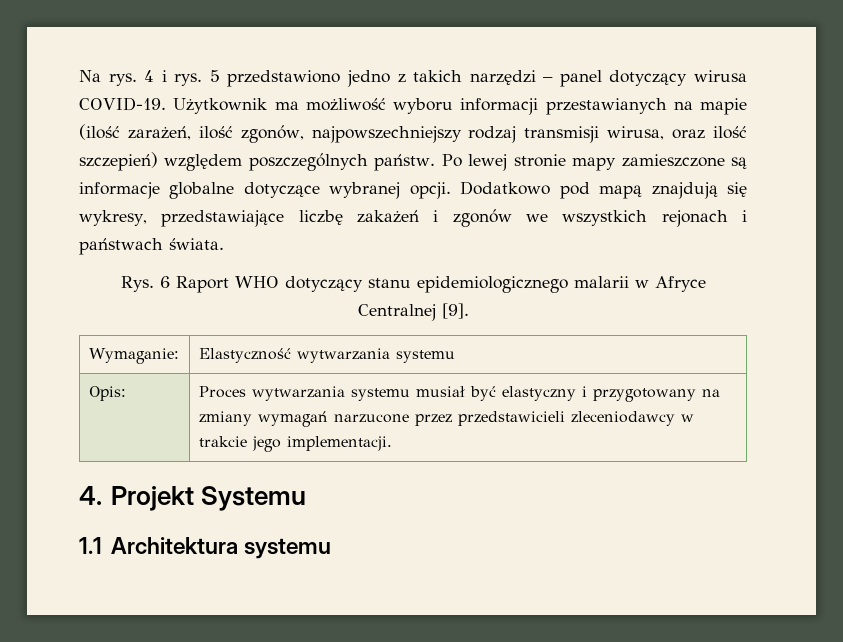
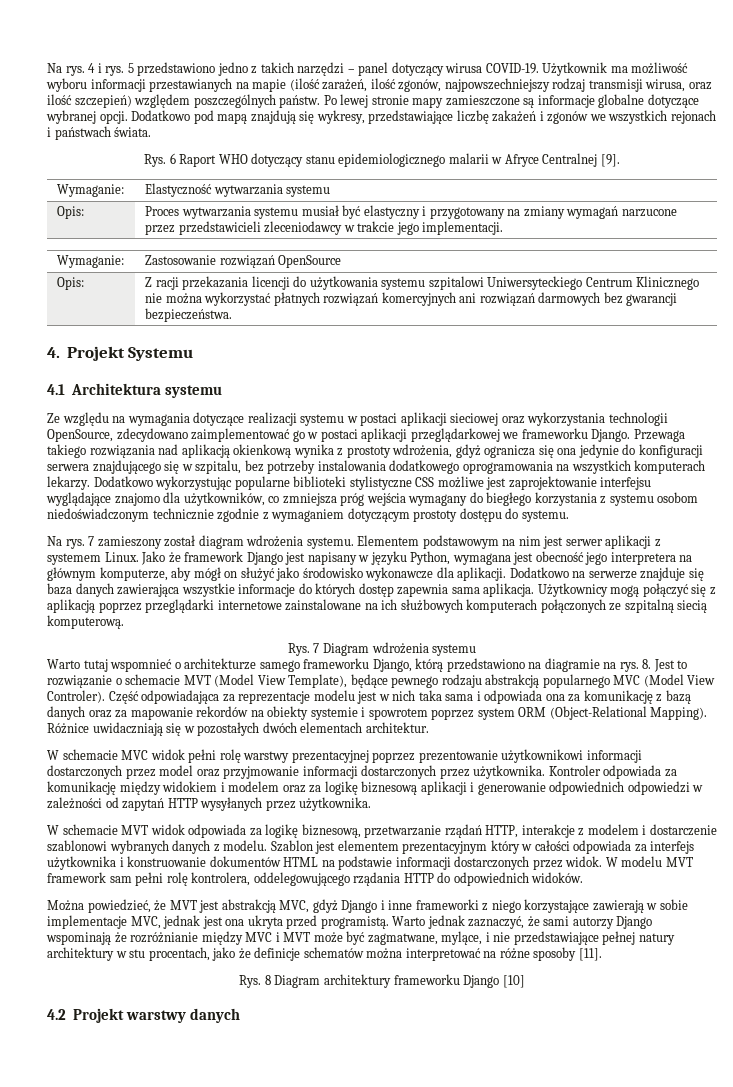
(392, 443) none -> [57,255,125,268] [145,255,342,268] [57,277,85,290] [145,276,700,290] [145,292,678,306] [145,308,233,322] // Wymaganie: | Zastosowanie rozwiązań OpenSource // Opis: | Z racji przekazania licencji do użytkowania systemu szpitalowi Uniwersyteckiego Centrum Klinicznego nie można wykorzystać płatnych rozwiązań komercyjnych ani rozwiązań darmowych bez gwarancji bezpieczeństwa.
[79,537,102,554] 1.1 -> [47,384,65,395] 4.1
(331, 548) none -> [47,412,668,426] [47,428,685,442] [47,444,703,458] [47,460,706,474] [47,476,652,490] [46,492,699,506] [47,508,569,522] [47,535,661,549] [47,551,693,565] [47,567,704,581] [47,583,716,597] [47,599,708,613] [47,615,124,629] [287,642,477,656] [47,658,688,672] [47,674,716,688] [47,690,691,704] [47,706,708,720] [47,722,429,736] [47,749,642,763] [47,765,677,779] [47,781,704,795] [47,797,372,811] [47,824,717,838] [47,840,695,854] [47,856,693,870] [47,872,584,886] [47,899,688,913] [47,915,653,929] [46,931,675,945] [47,947,602,961] [239,974,525,988] [47,1008,240,1023] // Ze względu na wymagania dotyczące realizacji systemu w postaci aplikacji sieciowej oraz wykorzystania technologii OpenSource, zdecydowano zaimplementować go w postaci aplikacji przeglądarkowej we frameworku Django. Przewaga takiego rozwiązania nad aplikacją okienkową wynika z prostoty wdrożenia, gdyż ogranicza się ona jedynie do konfiguracji serwera znajdującego się w szpitalu, bez potrzeby instalowania dodatkowego oprogramowania na wszystkich komputerach lekarzy. Dodatkowo wykorzystując popularne biblioteki stylistyczne CSS możliwe jest zaprojektowanie interfejsu wyglądające znajomo dla użytkowników, co zmniejsza próg wejścia wymagany do biegłego korzystania z systemu osobom niedoświadczonym technicznie zgodnie z wymaganiem dotyczącym prostoty dostępu do systemu. // Na rys. 7 zamieszony został diagram wdrożenia systemu. Elementem podstawowym na nim jest serwer aplikacji z systemem Linux. Jako że framework Django jest napisany w języku Python, wymagana jest obecność jego interpretera na głównym komputerze, aby mógł on służyć jako środowisko wykonawcze dla aplikacji. Dodatkowo na serwerze znajduje się baza danych zawierająca wszystkie informacje do których dostęp zapewnia sama aplikacja. Użytkownicy mogą połączyć się z aplikacją poprzez przeglądarki internetowe zainstalowane na ich służbowych komputerach połączonych ze szpitalną siecią komputerową. // Rys. 7 Diagram wdrożenia systemu // Warto tutaj wspomnieć o architekturze samego frameworku Django, którą przedstawiono na diagramie na rys. 8. Jest to rozwiązanie o schemacie MVT (Model View Template), będące pewnego rodzaju abstrakcją popularnego MVC (Model View Controler). Część odpowiadająca za reprezentacje modelu jest w nich taka sama i odpowiada ona za komunikację z bazą danych oraz za mapowanie rekordów na obiekty systemie i spowrotem poprzez system ORM (Object-Relational Mapping). Różnice uwidaczniają się w pozostałych dwóch elementach architektur. // W schemacie MVC widok pełni rolę warstwy prezentacyjnej poprzez prezentowanie użytkownikowi informacji dostarczonych przez model oraz przyjmowanie informacji dostarczonych przez użytkownika. Kontroler odpowiada za komunikację między widokiem i modelem oraz za logikę biznesową aplikacji i generowanie odpowiednich odpowiedzi w zależności od zapytań HTTP wysyłanych przez użytkownika. // W schemacie MVT widok odpowiada za logikę biznesową, przetwarzanie rządań HTTP, interakcje z modelem i dostarczenie szablonowi wybranych danych z modelu. Szablon jest elementem prezentacyjnym który w całości odpowiada za interfejs użytkownika i konstruowanie dokumentów HTML na podstawie informacji dostarczonych przez widok. W modelu MVT framework sam pełni rolę kontrolera, oddelegowującego rządania HTTP do odpowiednich widoków. // Można powiedzieć, że MVT jest abstrakcją MVC, gdyż Django i inne frameworki z niego korzystające zawierają w sobie implementacje MVC, jednak jest ona ukryta przed programistą. Warto jednak zaznaczyć, że sami autorzy Django wspominają że rozróżnianie między MVC i MVT może być zagmatwane, mylące, i nie przedstawiające pełnej natury architektury w stu procentach, jako że definicje schematów można interpretować na różne sposoby [11]. // Rys. 8 Diagram architektury frameworku Django [10] // 4.2 Projekt warstwy danych

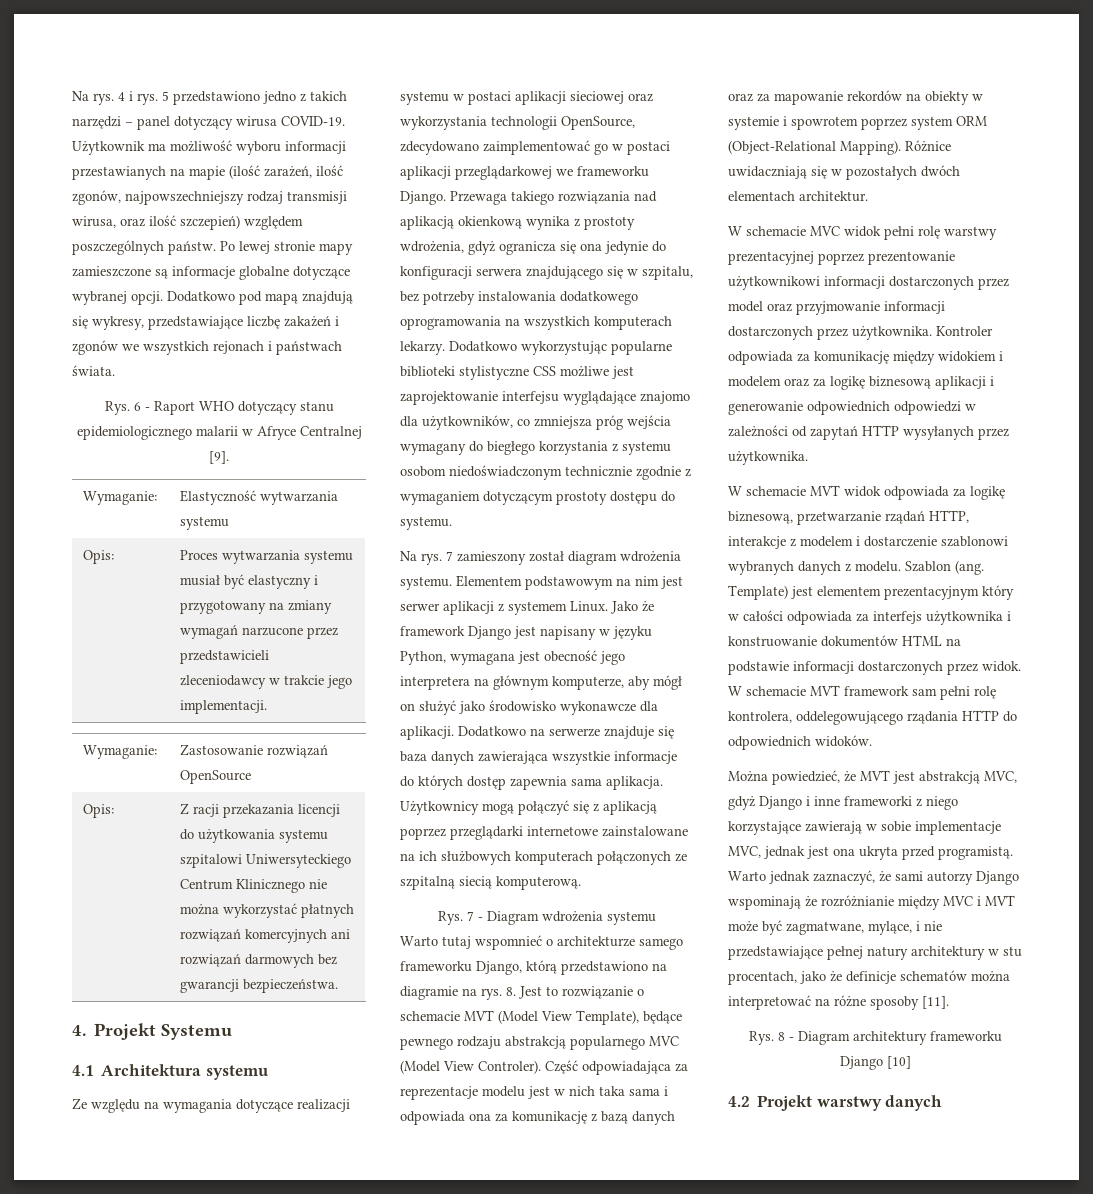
(176, 158) none -> [144,407,150,411] -
(320, 648) none -> [478,917,483,921] -
(309, 713) none -> [972,94,983,101] w
(313, 846) none -> [955,560,984,575] [728,585,788,600] (ang. Template)
[621,856,663,867] modelu -> [746,686,806,696] schemacie
(271, 980) none -> [788,1037,794,1041] -

